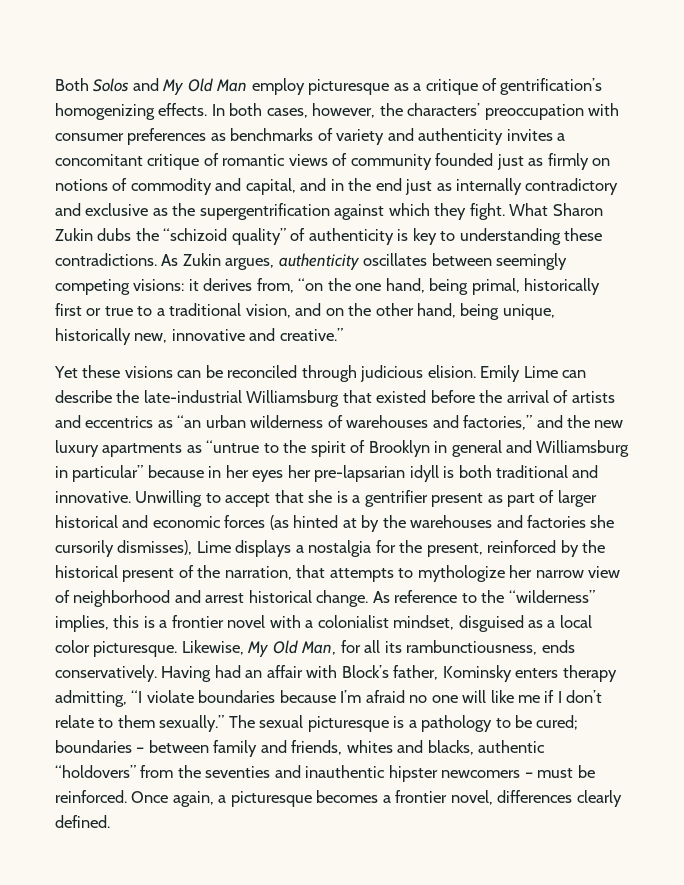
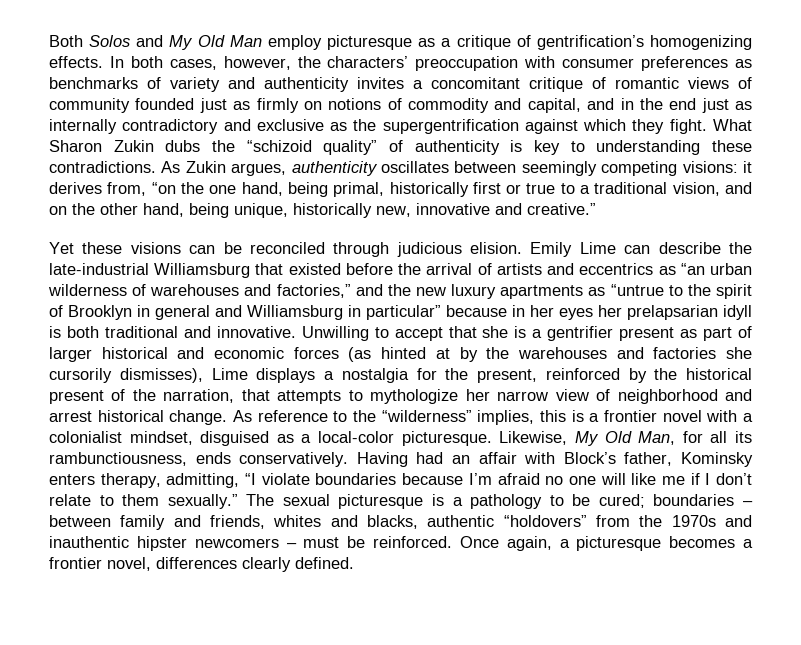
[314,465,406,482] pre-lapsarian -> [627,305,718,320] prelapsarian
[559,615,592,628] [55,640,90,653] local color -> [318,431,395,443] local-color
[562,665,617,682] therapy -> [100,473,161,488] therapy,
[205,766,271,778] seventies -> [671,515,716,527] 1970s

